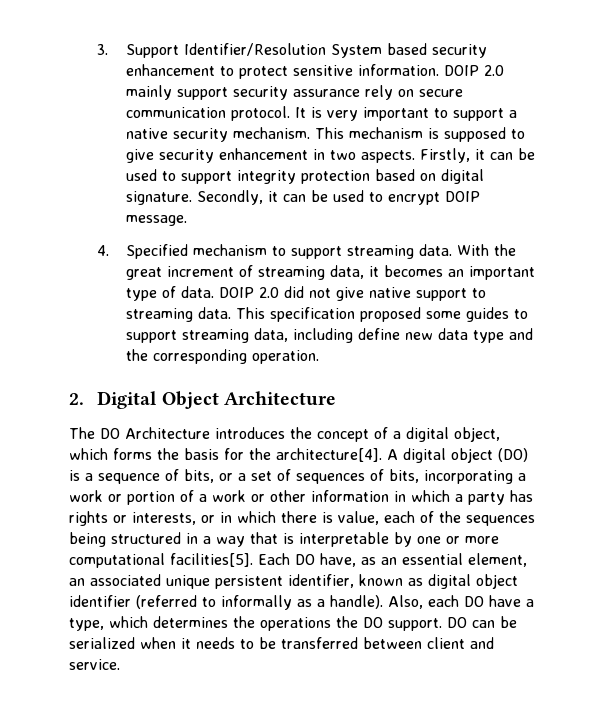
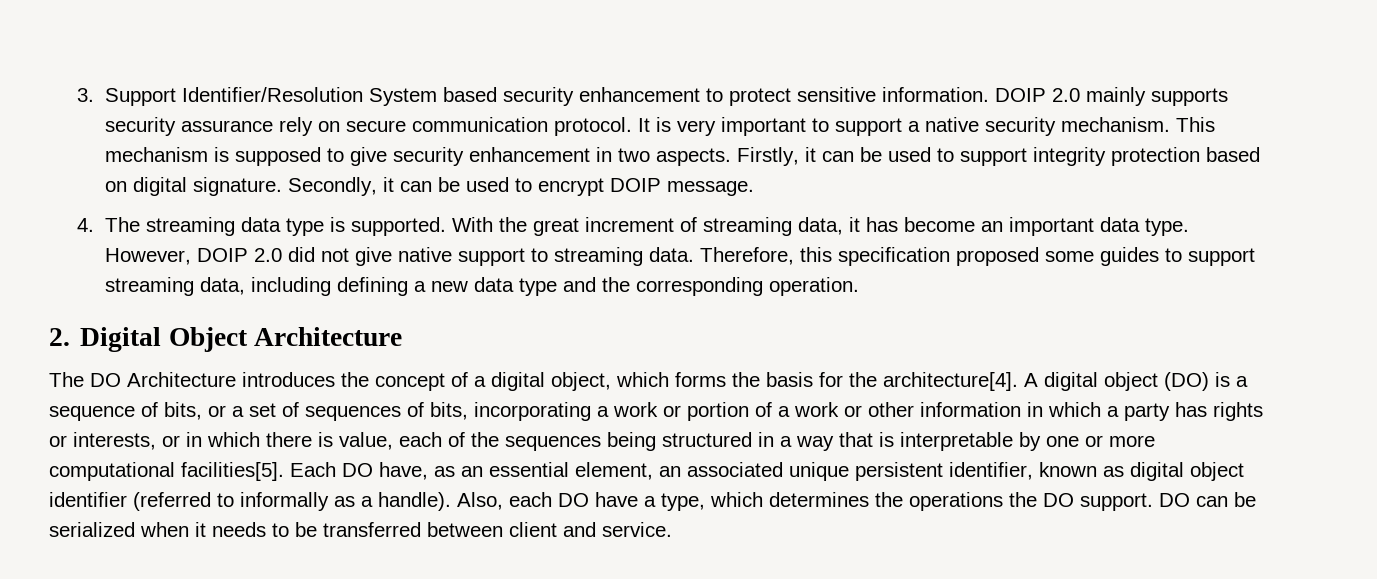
[176,87,228,100] support -> [1151,88,1229,106] supports
[125,244,452,259] Specified mechanism to support streaming data. -> [105,217,447,236] The streaming data type is supported.
[383,265,535,280] [125,286,214,301] becomes an important type of data. -> [866,217,1190,236] [105,248,192,265] has become an important data type. However,
[235,307,265,319] This -> [700,247,833,265] Therefore, this
[357,328,400,340] define -> [337,277,427,296] defining a

